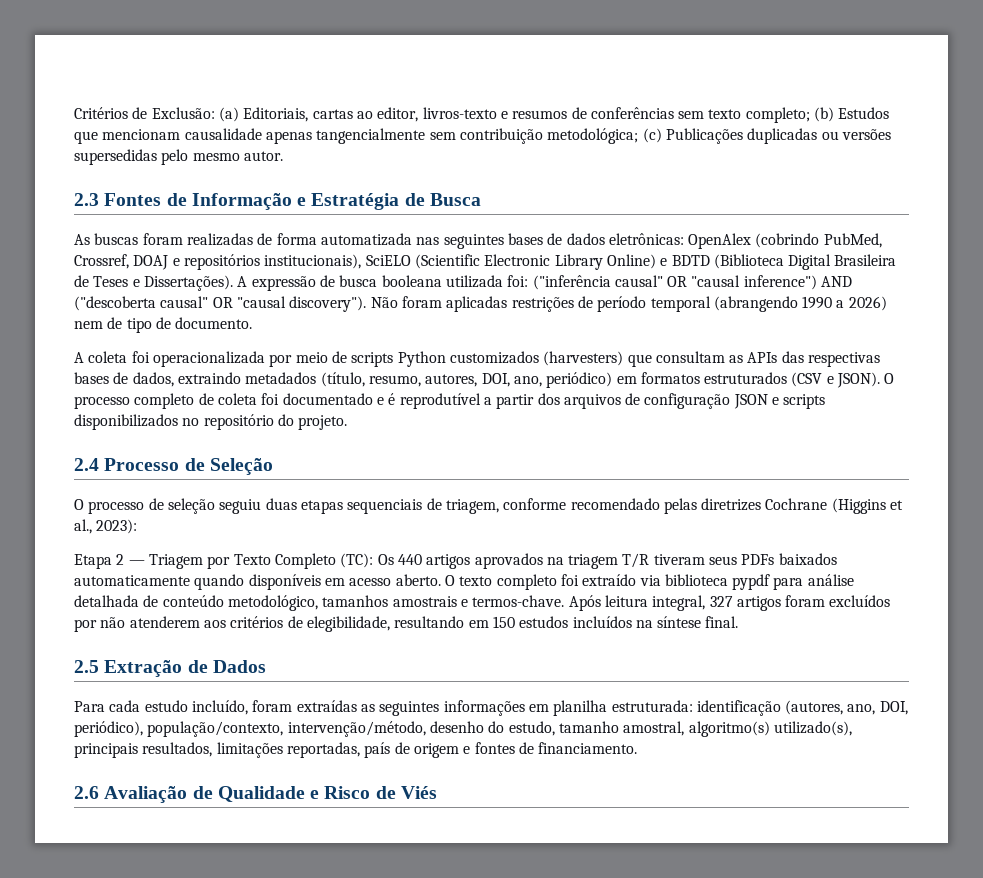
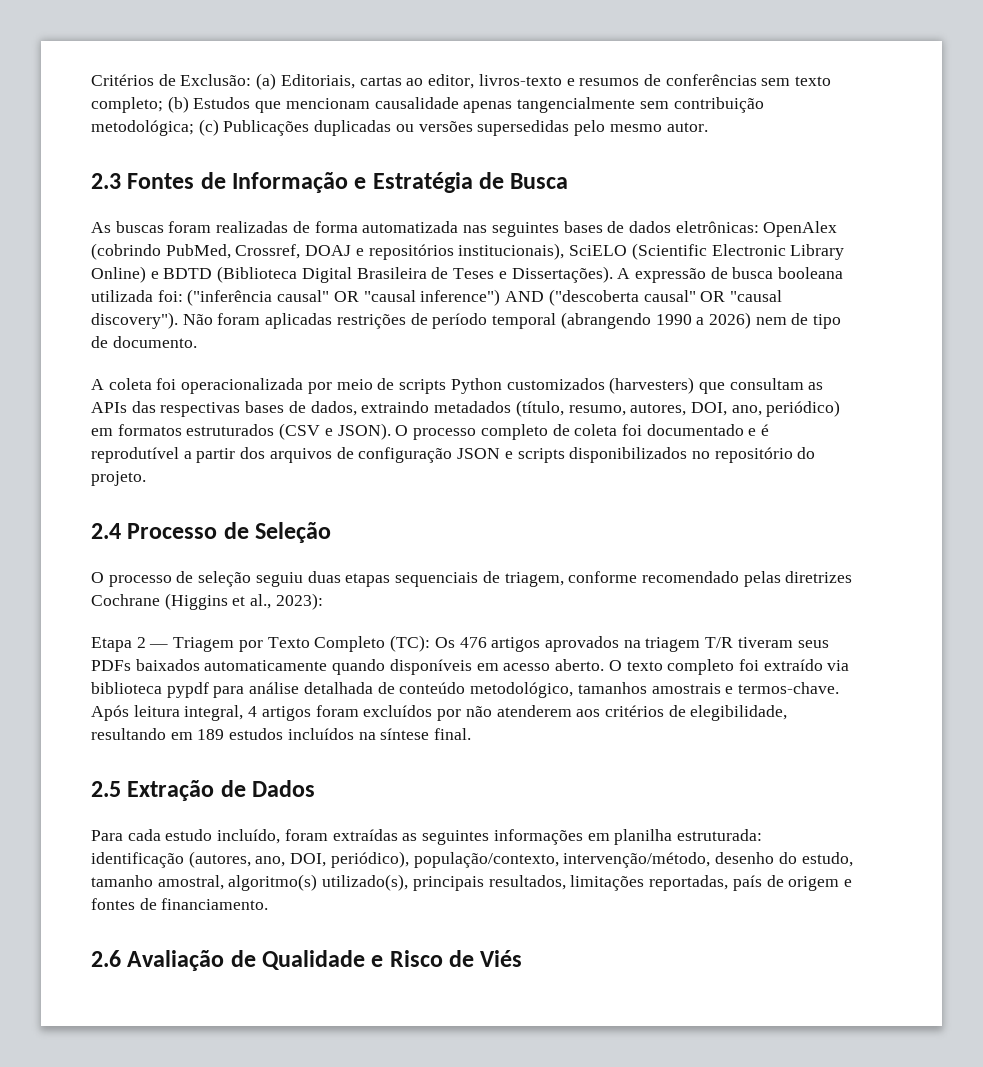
[397,554,422,565] 440 -> [459,637,487,648] 476
[709,596,733,607] 327 -> [248,706,258,717] 4
[492,616,515,628] 150 -> [197,729,225,740] 189

